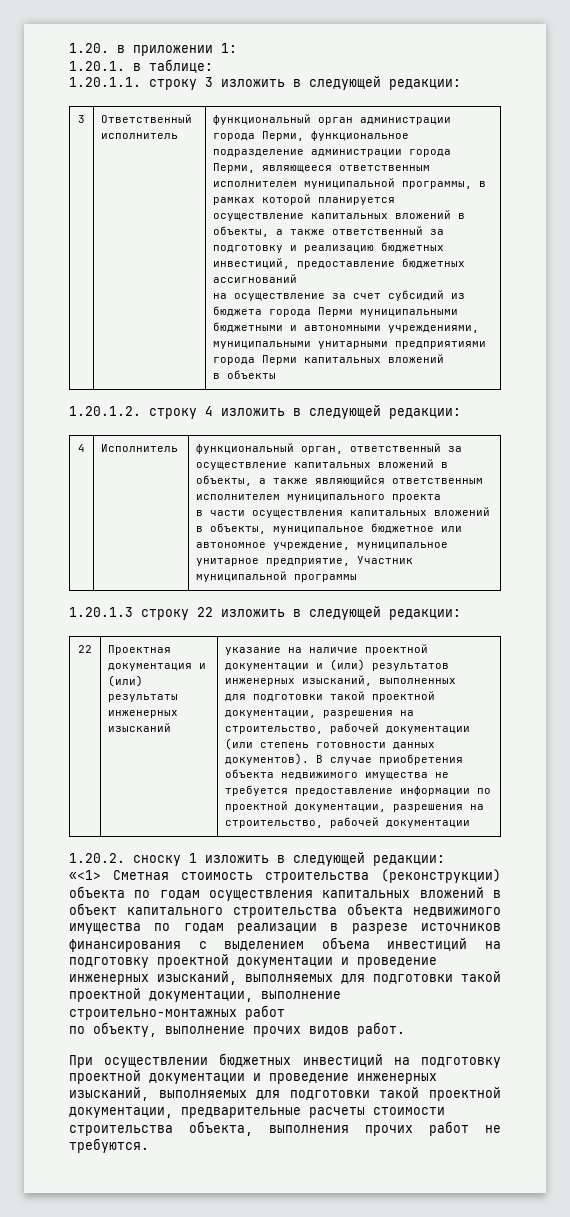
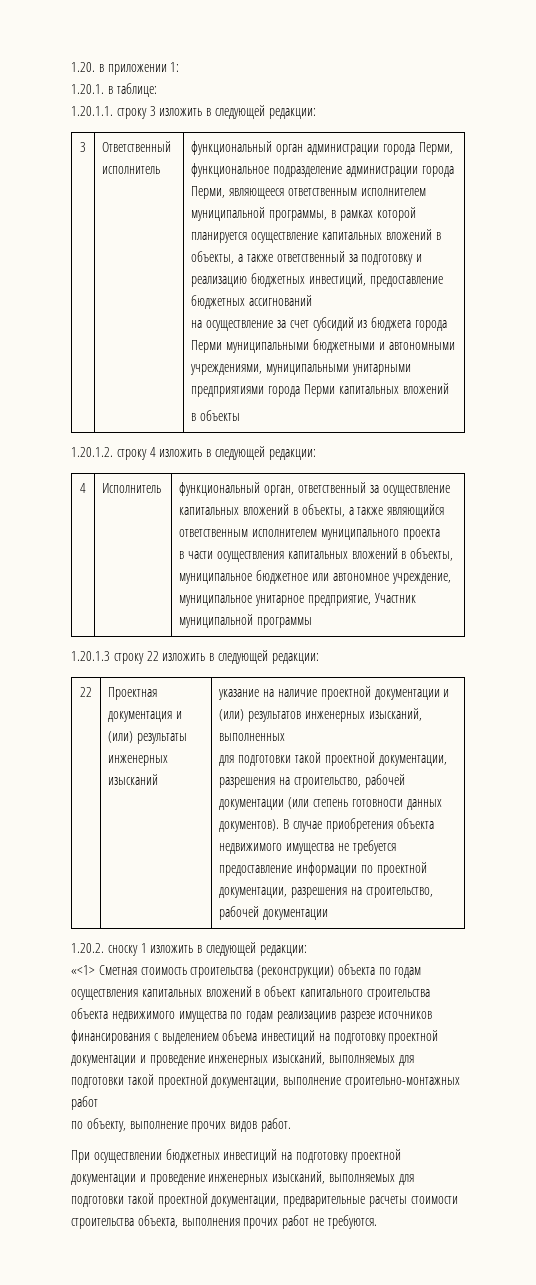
[237,923,339,934] реализации в -> [276,1011,336,1022] реализациив

